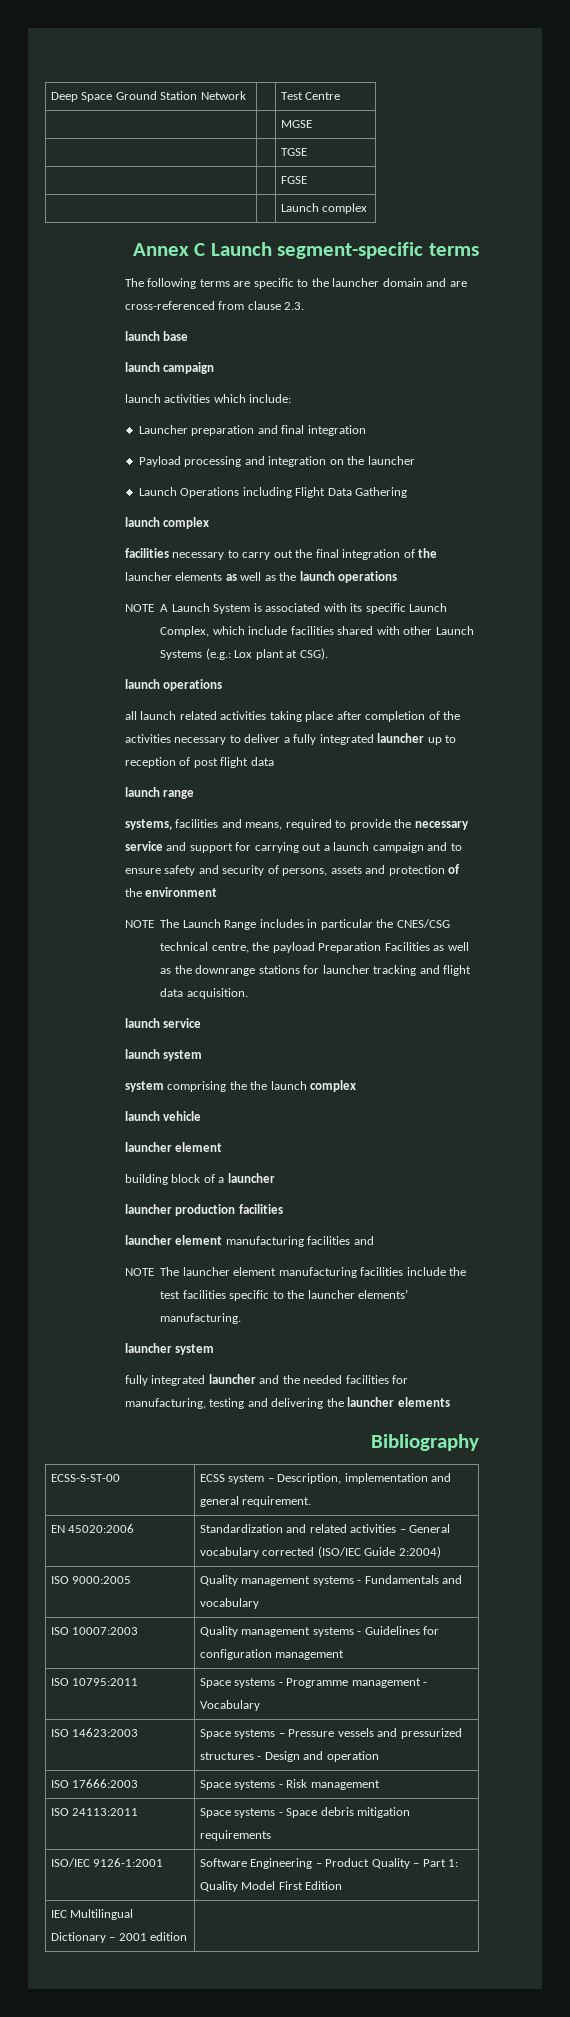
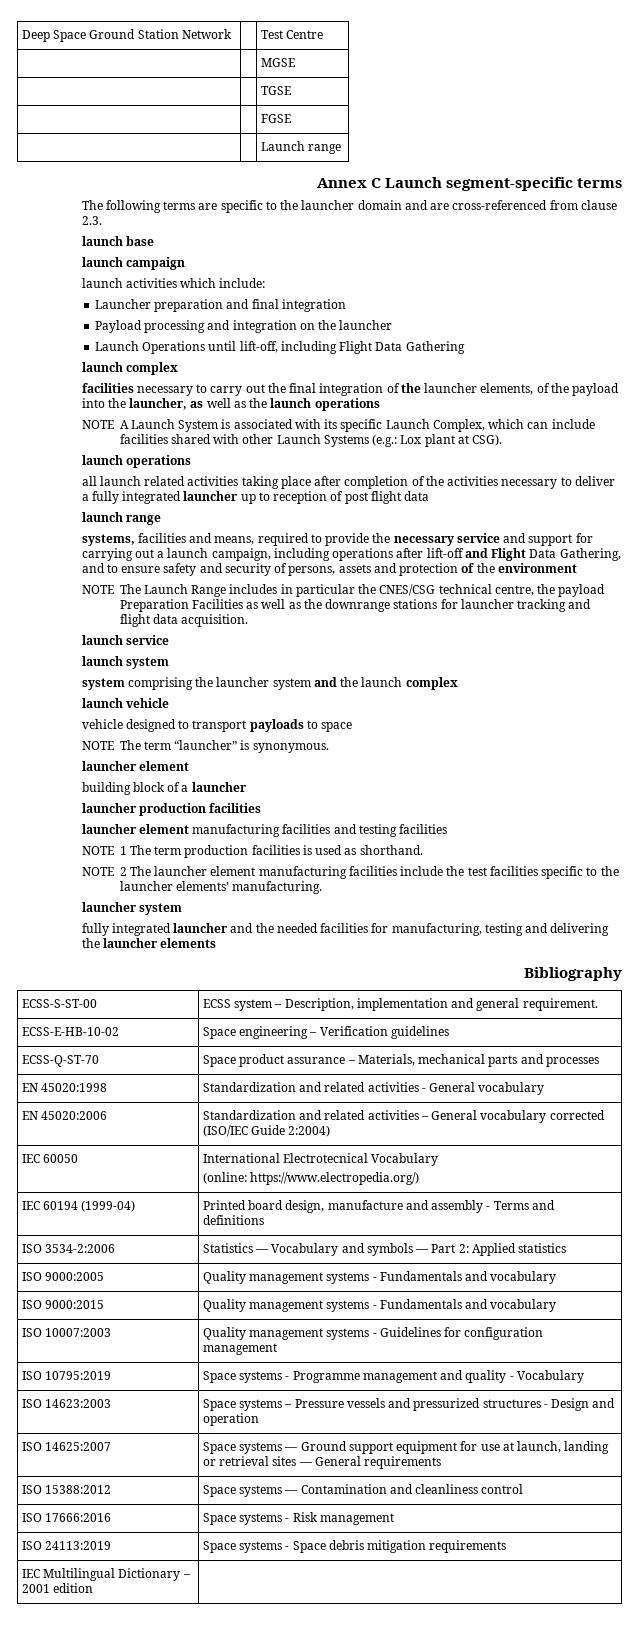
[322,203,368,214] complex -> [308,144,342,154] range
(240, 492) none -> [208,341,278,353] until lift-off,
[175,572,223,581] elements -> [480,383,620,396] [81,398,188,410] elements, of the payload into the launcher,
(245, 630) none -> [527,422,549,429] can
[372,842,424,853] campaign -> [211,548,621,561] campaign, including operations after lift-off and Flight Data Gathering,
(247, 1085) none -> [216,677,337,690] launcher system and
(202, 1116) none -> [81,719,353,732] [81,740,329,753] // vehicle designed to transport payloads to space // NOTE The term “launcher” is synonymous.
[124,1268,154,1276] // NOTE -> [358,824,448,837] [81,845,423,858] [81,867,127,876] testing facilities // NOTE 1 The term production facilities is used as shorthand. // NOTE 2
(312, 1501) none -> [21,1027,119,1036] [202,1026,449,1039] [21,1055,99,1067] [202,1054,599,1067] [21,1083,108,1092] [202,1082,545,1095] // ECSS-E-HB-10-02 | Space engineering – Verification guidelines // ECSS-Q-ST-70 | Space product assurance – Materials, mechanical parts and processes // EN 45020:1998 | Standardization and related activities - General vocabulary
(441, 1552) none -> [21,1154,79,1163] [202,1153,439,1166] [202,1172,420,1185] [21,1200,136,1212] [202,1200,555,1213] [202,1215,264,1225] [21,1244,116,1253] [202,1243,567,1256] // IEC 60050 | International Electrotecnical Vocabulary // (online: https://www.electropedia.org/) // IEC 60194 (1999-04) | Printed board design, manufacture and assembly - Terms and definitions // ISO 3534-2:2006 | Statistics — Vocabulary and symbols — Part 2: Applied statistics
(259, 1603) none -> [21,1300,105,1309] [202,1299,557,1312] // ISO 9000:2015 | Quality management systems - Fundamentals and vocabulary
[72,1678,139,1686] 10795:2011 -> [45,1371,112,1380] 10795:2019
(421, 1683) none -> [440,1370,507,1383] and quality
[72,1779,139,1788] 17666:2003 -> [45,1442,112,1451] [202,1441,610,1454] [202,1456,442,1469] [21,1485,112,1494] [202,1484,524,1497] [21,1513,112,1522] 14625:2007 | Space systems — Ground support equipment for use at launch, landing or retrieval sites — General requirements // ISO 15388:2012 | Space systems — Contamination and cleanliness control // ISO 17666:2016
[72,1808,139,1816] 24113:2011 -> [45,1541,112,1550] 24113:2019
[50,1858,164,1867] [199,1858,459,1869] [199,1881,343,1892] // ISO/IEC 9126-1:2001 | Software Engineering – Product Quality – Part 1: Quality Model First Edition -> (507, 1546) none

